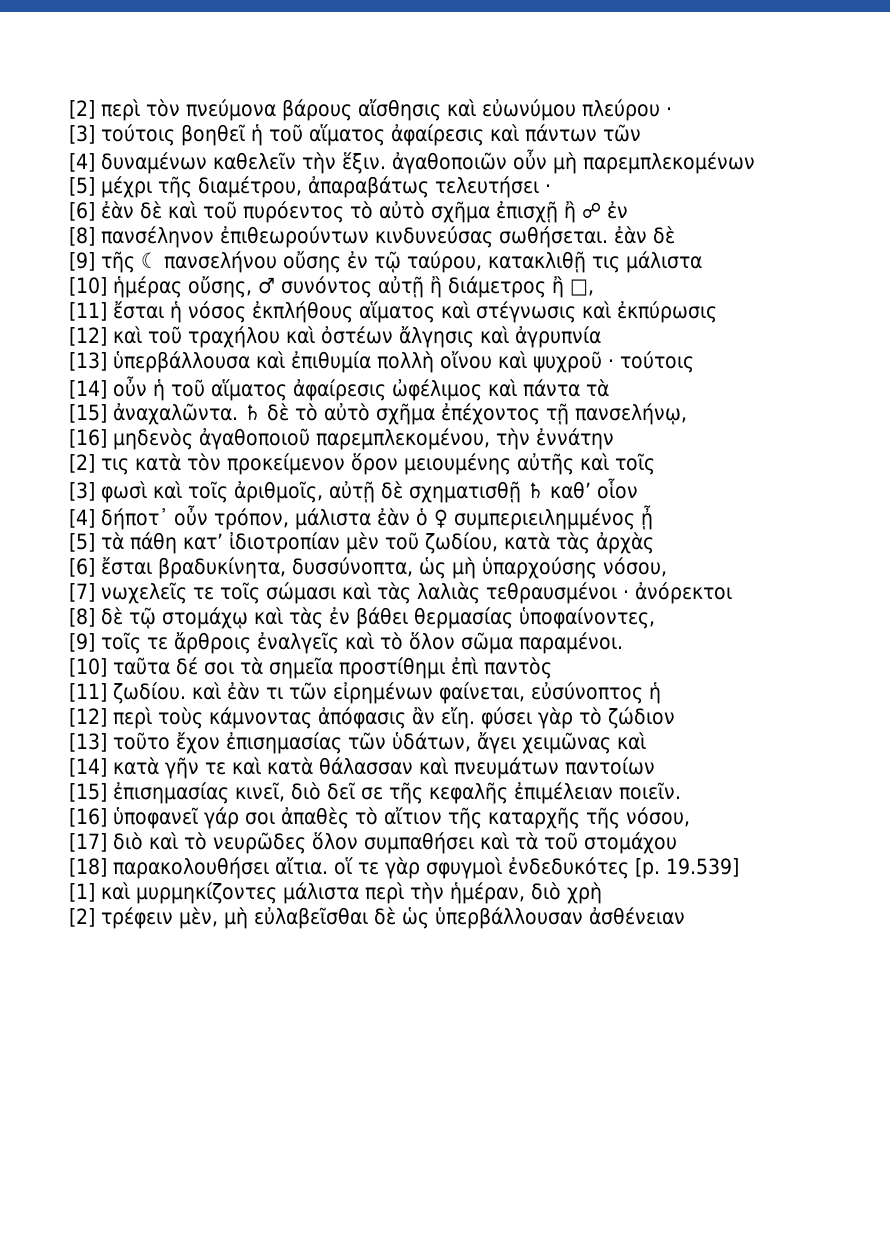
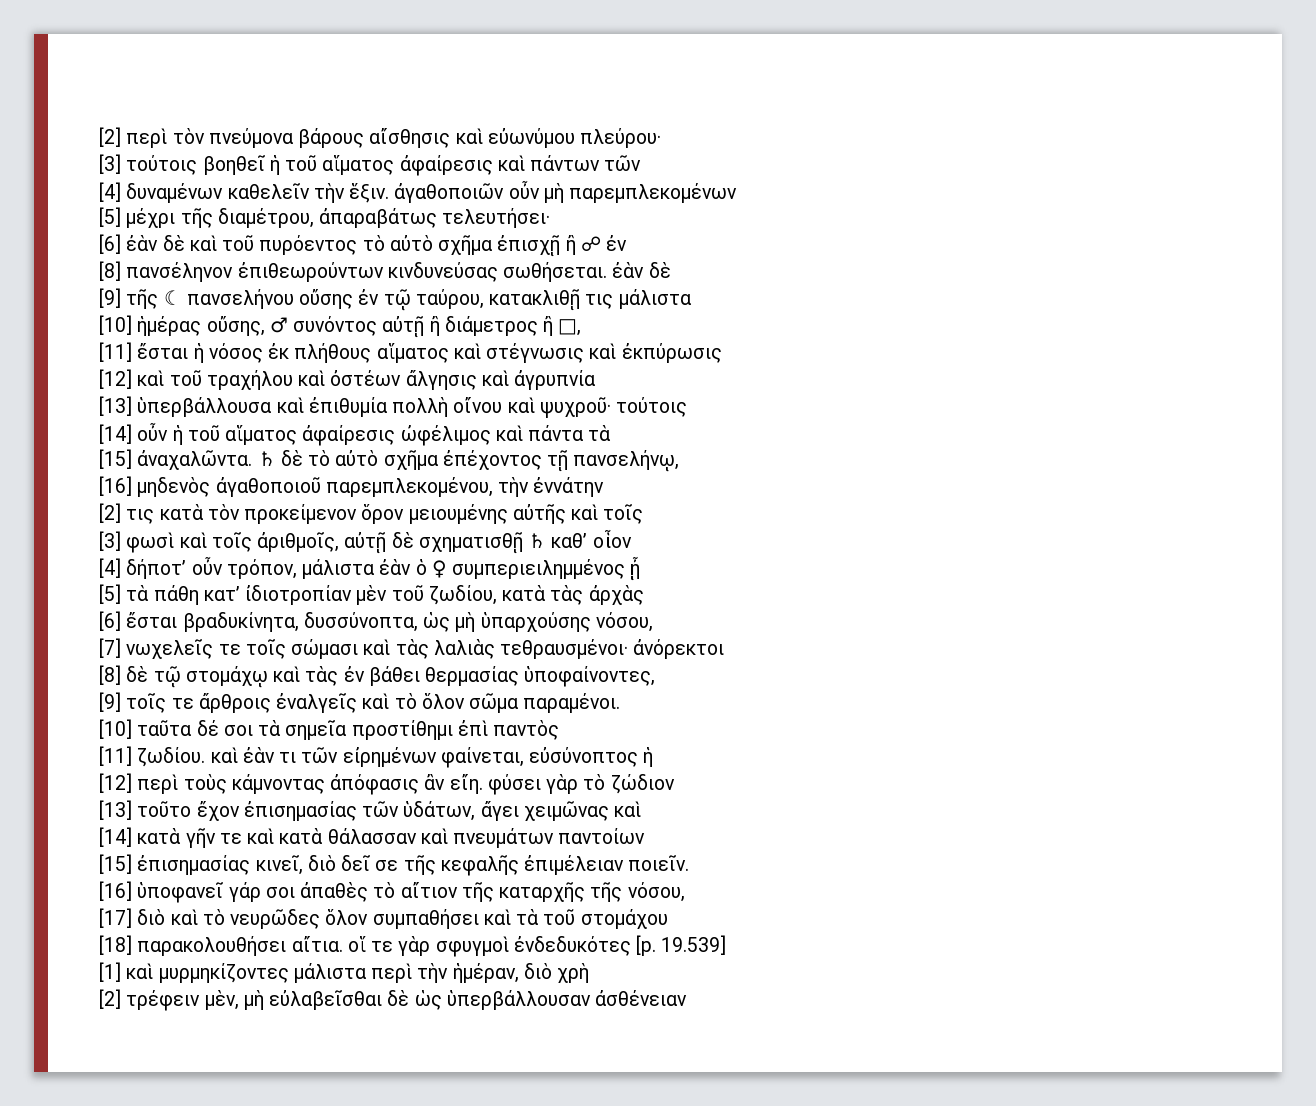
[582,99,672,121] πλεύρου · -> [580,128,662,148] πλεύρου·
[435,176,551,198] τελευτήσει · -> [442,208,551,228] τελευτήσει·
[252,301,353,323] ἐκπλήθους -> [268,343,372,363] ἐκ πλήθους
[533,351,614,373] ψυχροῦ · -> [539,397,611,418] ψυχροῦ·
[101,508,168,530] δήποτ᾽ -> [126,559,187,579] δήποτ’
[486,582,629,604] τεθραυσμένοι · -> [500,639,629,659] τεθραυσμένοι·

